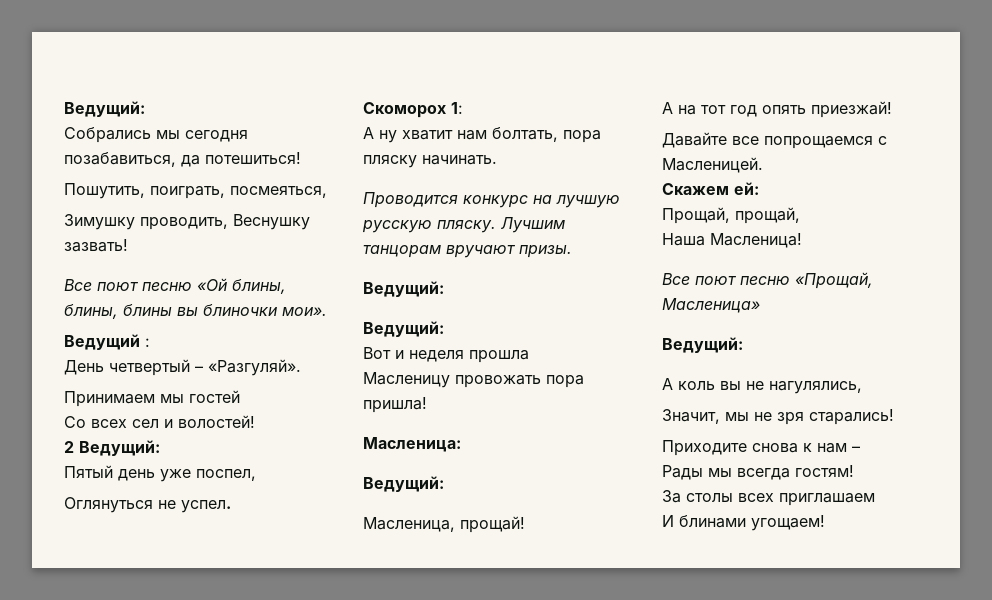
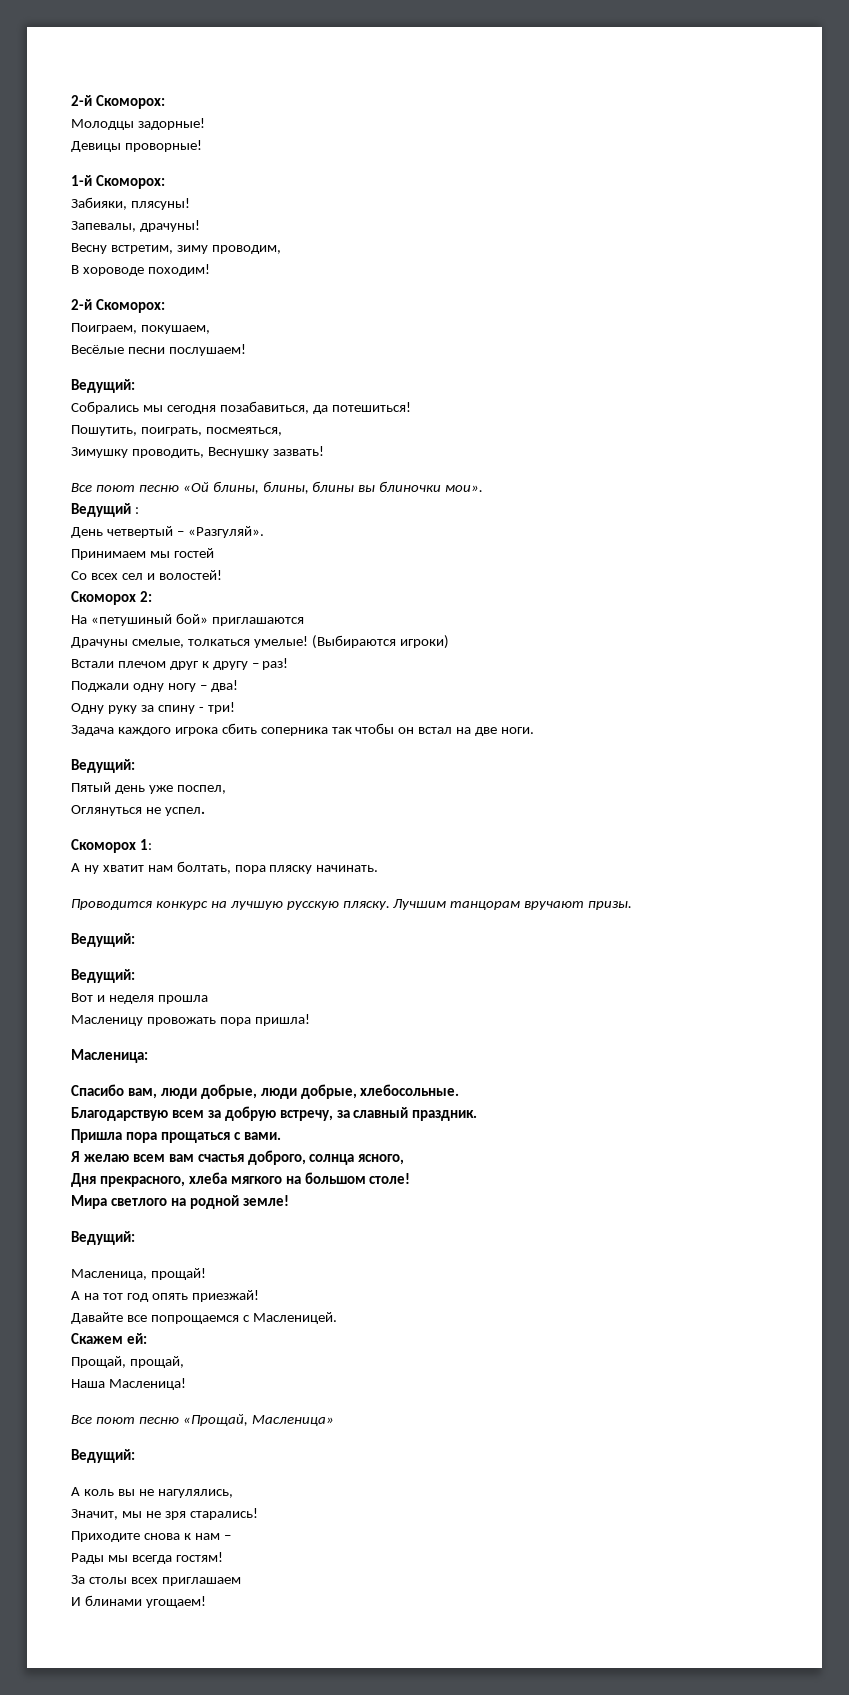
(64, 109) none -> [71,95,165,109] [71,118,205,130] [71,140,202,152] [71,175,165,189] [71,197,190,210] [71,220,200,232] [71,243,281,254] [71,264,210,276] [71,299,165,313] [71,323,210,334] [71,344,246,356] 2-й Скоморох: // Молодцы задорные! // Девицы проворные! // 1-й Скоморох: // Забияки, плясуны! // Запевалы, драчуны! // Весну встретим, зиму проводим, // В хороводе походим! // 2-й Скоморох: // Поиграем, покушаем, // Весёлые песни послушаем! //
[64,441,74,453] 2 -> [71,591,152,605] [71,613,304,626] [71,635,449,649] [71,658,289,670] [71,680,238,692] [71,702,235,714] [71,723,535,736] Скоморох 2: // На «петушиный бой» приглашаются // Драчуны смелые, толкаться умелые! (Выбираются игроки) // Встали плечом друг к другу – раз! // Поджали одну ногу – два! // Одну руку за спину - три! // Задача каждого игрока сбить соперника так чтобы он встал на две ноги. //
(461, 444) none -> [71,1084,460,1099] [71,1106,478,1121] [71,1129,281,1143] [70,1150,405,1165] [71,1172,411,1187] [71,1195,289,1209] // Спасибо вам, люди добрые, люди добрые, хлебосольные. // Благодарствую всем за добрую встречу, за славный праздник. // Пришла пора прощаться с вами. // Я желаю всем вам счастья доброго, солнца ясного, // Дня прекрасного, хлеба мягкого на большом столе! // Мира светлого на родной земле!

